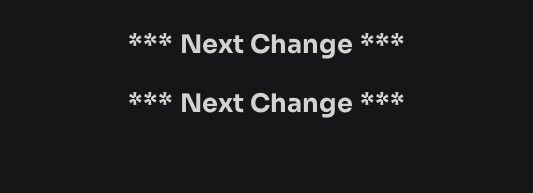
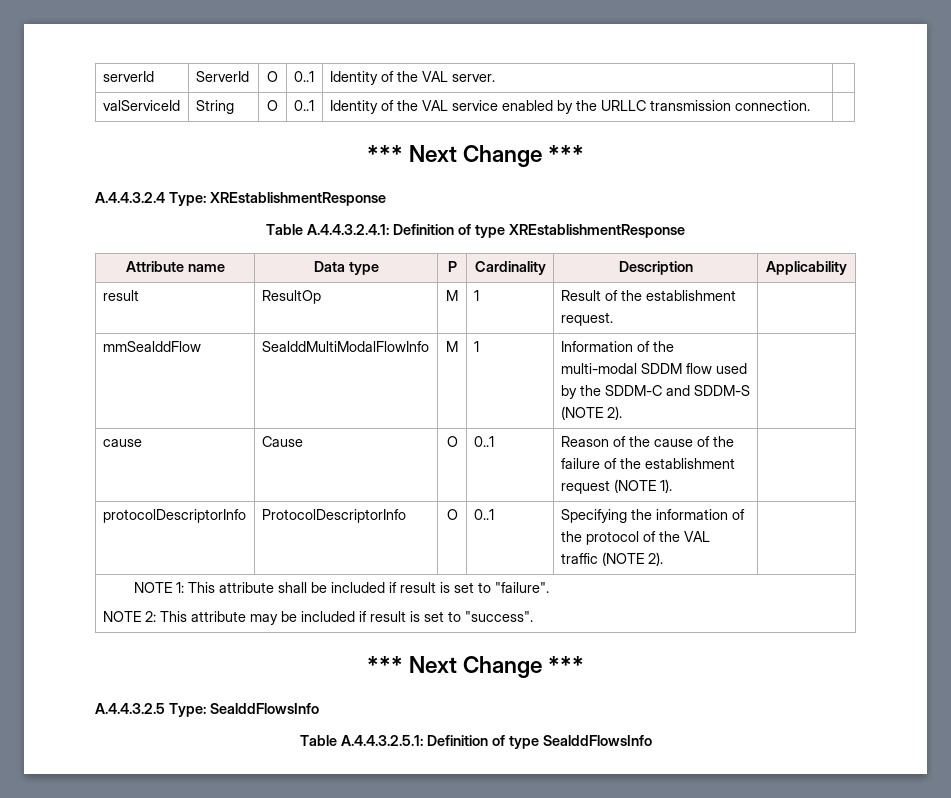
[127,33,406,59] [127,92,406,118] *** Next Change *** // *** Next Change *** -> [102,71,154,82] [195,71,249,82] [267,71,278,82] [293,71,314,82] [329,71,495,85] [102,100,180,111] [195,100,234,114] [267,100,278,111] [293,100,314,111] [329,100,810,114] [366,145,585,167] [95,192,386,206] [266,224,685,238] [125,261,225,272] [313,261,379,275] [447,261,457,272] [474,261,546,275] [618,261,693,275] [766,261,847,275] [102,290,139,301] [261,290,321,304] [446,290,458,301] [473,290,479,301] [560,290,736,301] [560,312,613,326] [102,341,201,352] [261,341,429,352] [446,341,458,352] [473,341,479,352] [560,341,674,352] [560,363,747,374] [560,385,750,399] [560,406,622,420] [102,439,142,447] [261,436,303,447] [446,436,458,447] [473,436,494,447] [560,436,734,447] [560,458,735,469] [560,479,672,494] [102,509,246,523] [261,509,406,523] [446,509,458,520] [473,509,494,520] [560,509,745,523] [560,531,710,545] [560,552,663,566] [133,582,549,593] [102,611,533,625] [366,656,585,678] [95,703,319,717] [299,735,652,749] serverId | ServerId | O | 0..1 | Identity of the VAL server. | // valServiceId | String | O | 0..1 | Identity of the VAL service enabled by the URLLC transmission connection. | // *** Next Change *** // A.4.4.3.2.4 Type: XREstablishmentResponse // Table A.4.4.3.2.4.1: Definition of type XREstablishmentResponse // Attribute name | Data type | P | Cardinality | Description | Applicability // result | ResultOp | M | 1 | Result of the establishment request. | // mmSealddFlow | SealddMultiModalFlowInfo | M | 1 | Information of the multi-modal SDDM flow used by the SDDM-C and SDDM-S (NOTE 2). | // cause | Cause | O | 0..1 | Reason of the cause of the failure of the establishment request (NOTE 1). | // protocolDescriptorInfo | ProtocolDescriptorInfo | O | 0..1 | Specifying the information of the protocol of the VAL traffic (NOTE 2). | // NOTE 1: This attribute shall be included if result is set to "failure". // NOTE 2: This attribute may be included if result is set to "success". // *** Next Change *** // A.4.4.3.2.5 Type: SealddFlowsInfo // Table A.4.4.3.2.5.1: Definition of type SealddFlowsInfo

